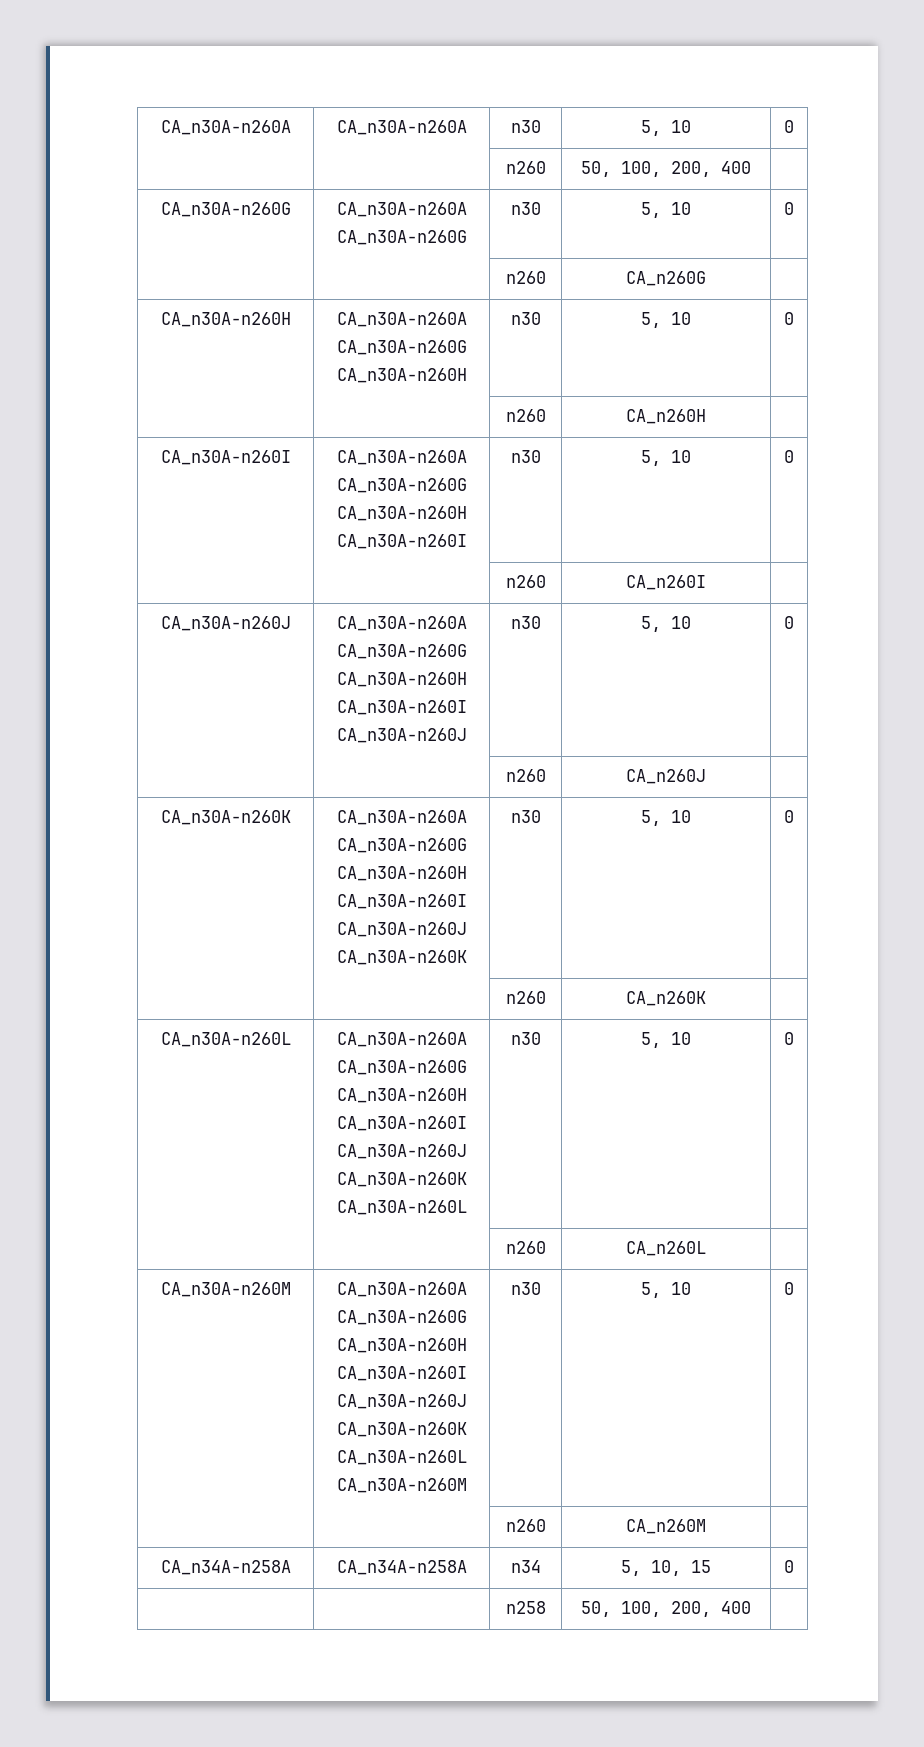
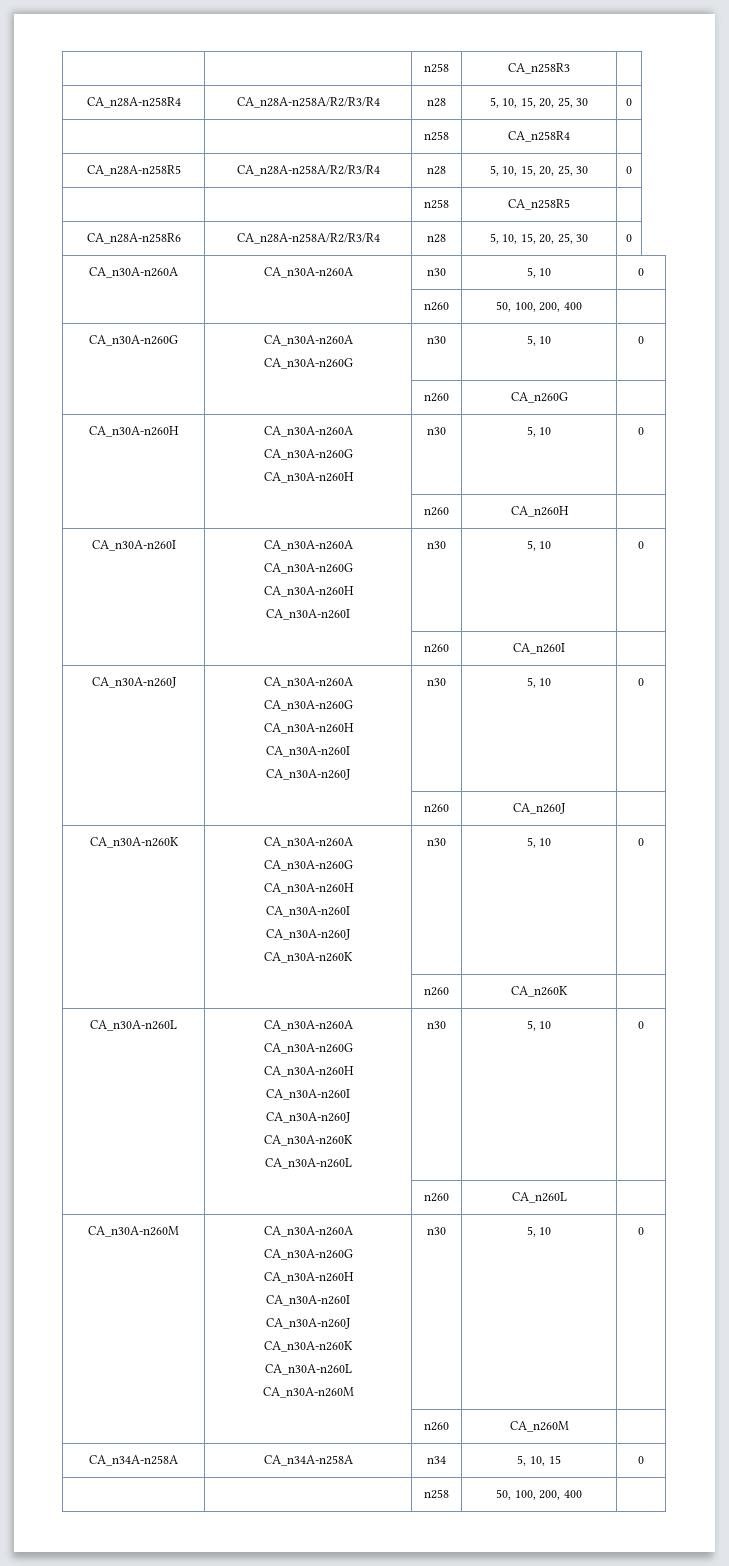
(160, 127) none -> [424,63,449,73] [508,63,570,74] [86,97,181,108] [236,97,380,108] [427,98,446,107] [489,97,589,108] [626,98,632,106] [424,131,449,141] [508,131,570,142] [86,165,181,176] [236,165,380,176] [427,166,446,175] [489,165,589,176] [626,166,632,174] [424,199,449,209] [508,199,570,210] [86,233,181,244] [236,233,380,244] [427,234,446,243] [489,233,589,244] [626,234,632,242] | | n258 | CA_n258R3 | // CA_n28A-n258R4 | CA_n28A-n258A/R2/R3/R4 | n28 | 5, 10, 15, 20, 25, 30 | 0 // | | n258 | CA_n258R4 | // CA_n28A-n258R5 | CA_n28A-n258A/R2/R3/R4 | n28 | 5, 10, 15, 20, 25, 30 | 0 // | | n258 | CA_n258R5 | // CA_n28A-n258R6 | CA_n28A-n258A/R2/R3/R4 | n28 | 5, 10, 15, 20, 25, 30 | 0 //

